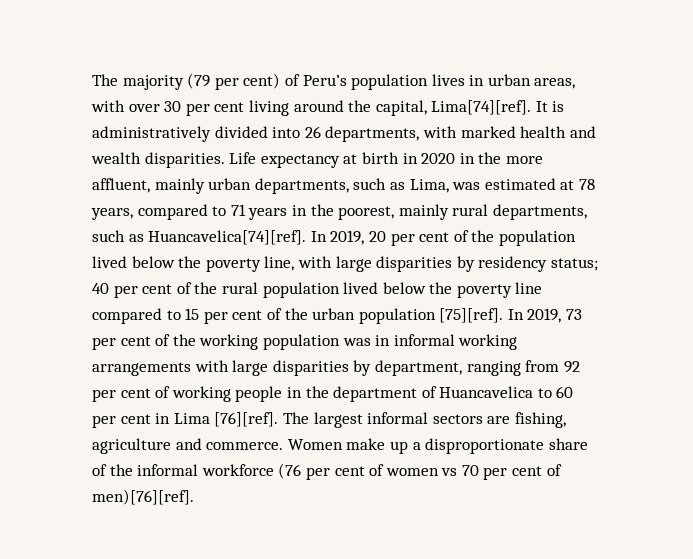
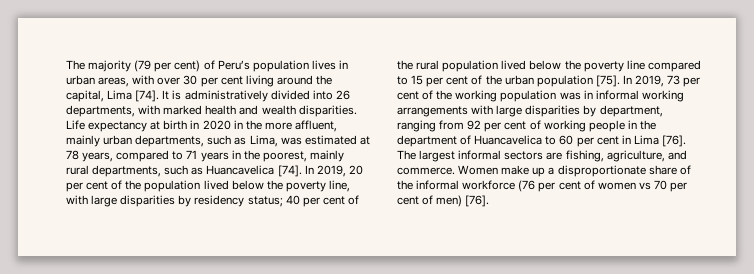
[431,100,532,115] Lima[74][ref]. -> [107,90,160,102] Lima [74].
[148,230,307,245] Huancavelica[74][ref]. -> [206,165,302,177] Huancavelica [74].
[439,308,504,323] [75][ref]. -> [595,75,620,87] [75].
[214,412,279,427] [76][ref]. -> [661,135,686,147] [76].
[92,438,171,454] agriculture -> [606,150,665,162] agriculture,
[92,489,194,505] men)[76][ref]. -> [436,195,490,207] men) [76].

